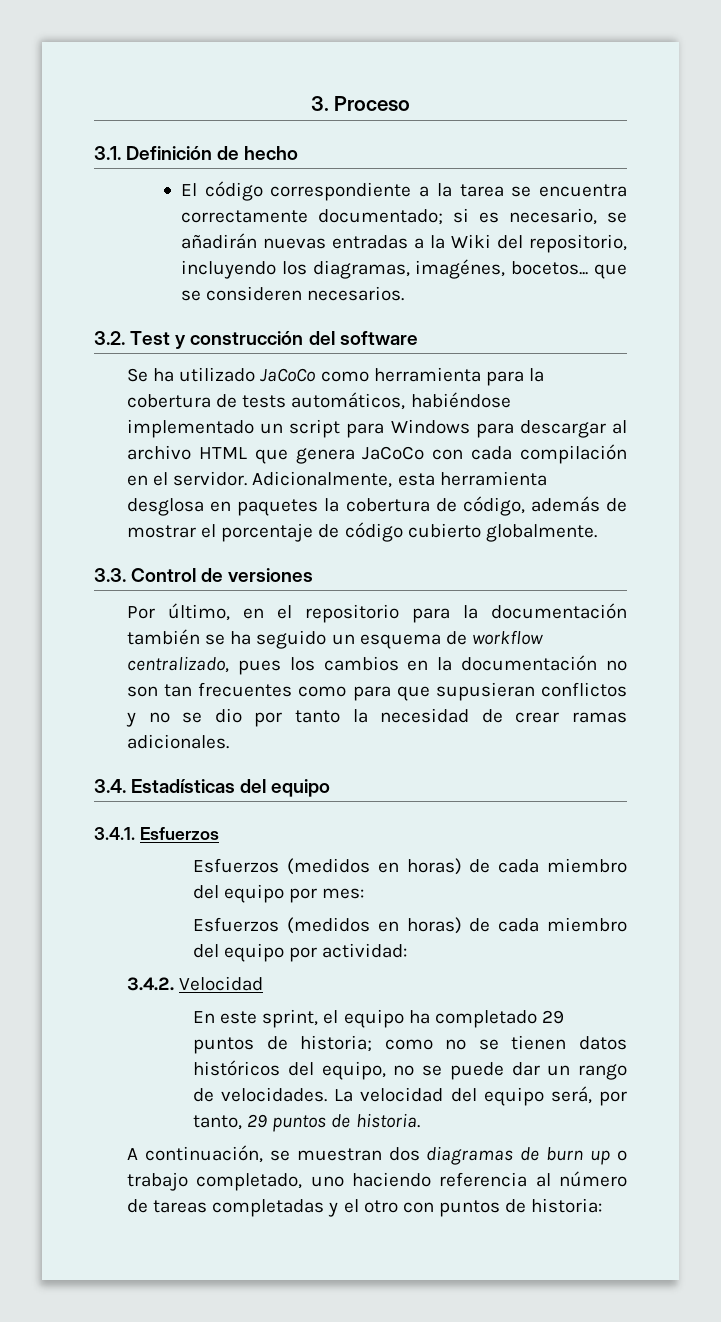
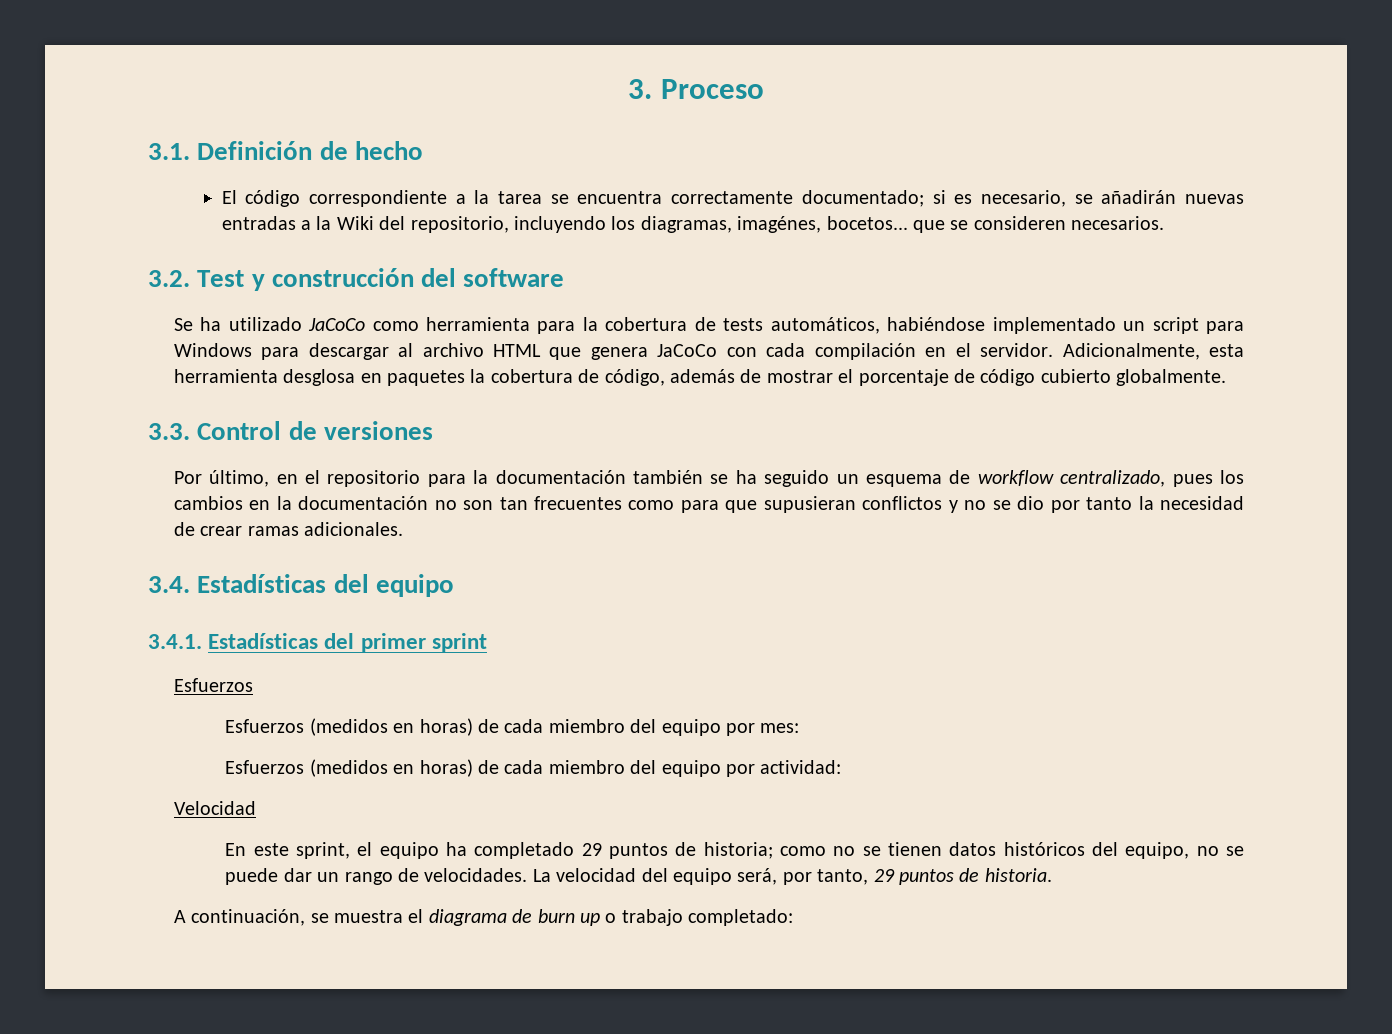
(135, 833) none -> [208,633,487,653] Estadísticas del primer sprint //
[127,977,175,991] 3.4.2. -> (842, 767) none
[296,1146,514,1165] muestran dos diagramas -> [333,909,507,926] muestra el diagrama
[196,1171,627,1191] [127,1198,603,1217] completado, uno haciendo referencia al número de tareas completadas y el otro con puntos de historia: -> [688,909,794,926] completado:

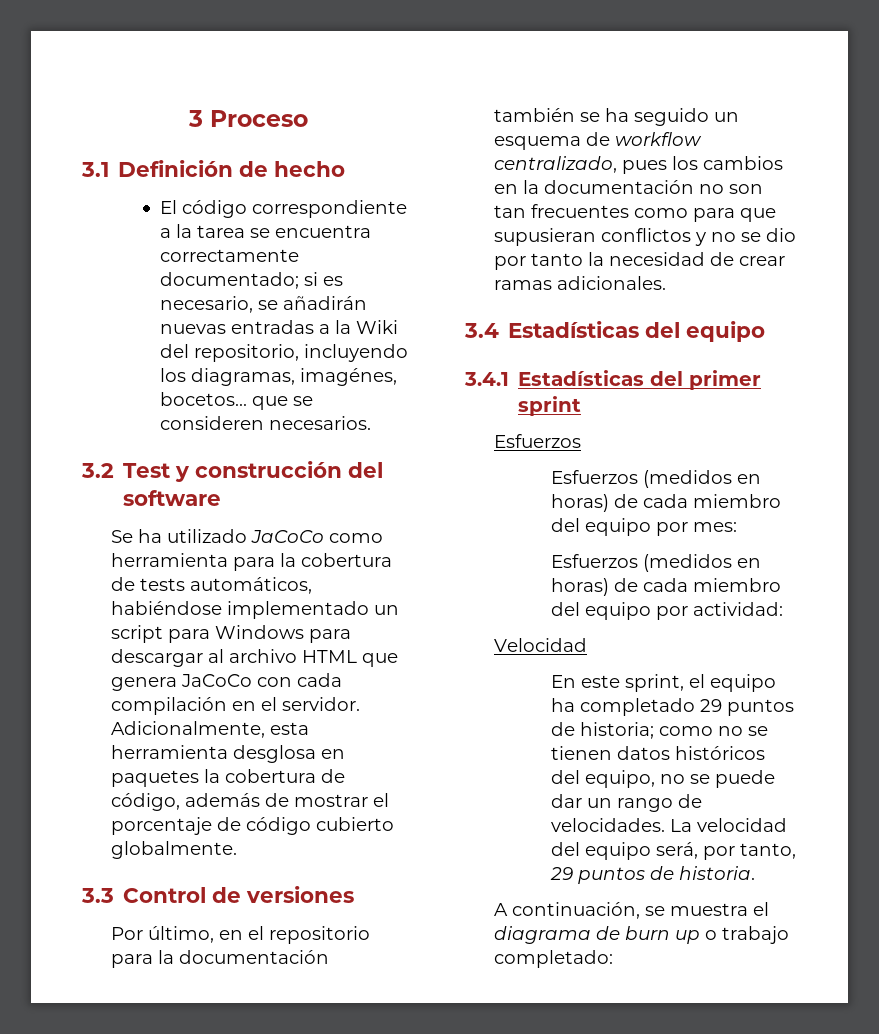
[628,79,653,99] 3. -> [187,110,203,127] 3
[148,143,190,160] 3.1. -> [81,162,109,177] 3.1
[148,270,190,287] 3.2. -> [81,463,114,478] 3.2
[148,423,190,440] 3.3. -> [81,888,114,903] 3.3
[148,576,190,593] 3.4. -> [464,323,499,338] 3.4
[148,634,202,649] 3.4.1. -> [464,372,509,386] 3.4.1

